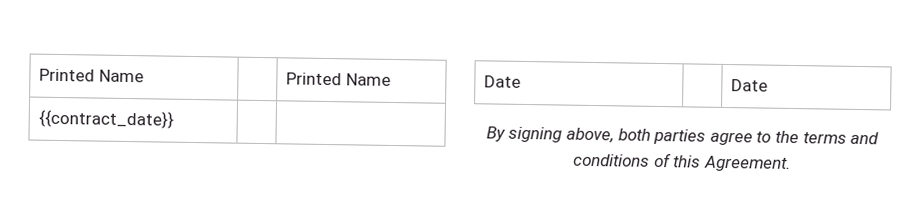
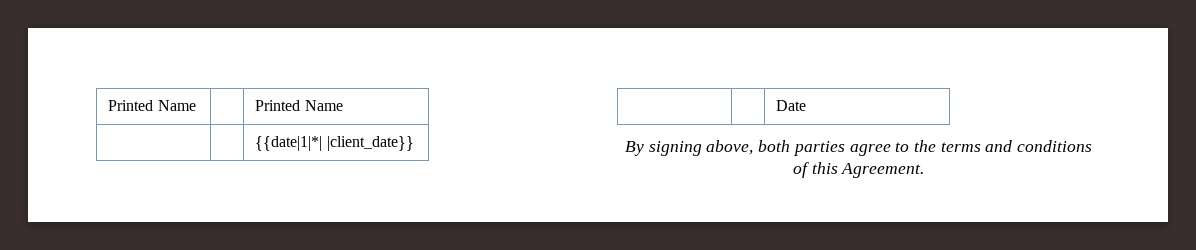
[38,109,175,129] [484,75,522,88] {{contract_date}} | | // Date -> [255,136,414,151] | | {{date|1|*| |client_date}} //

